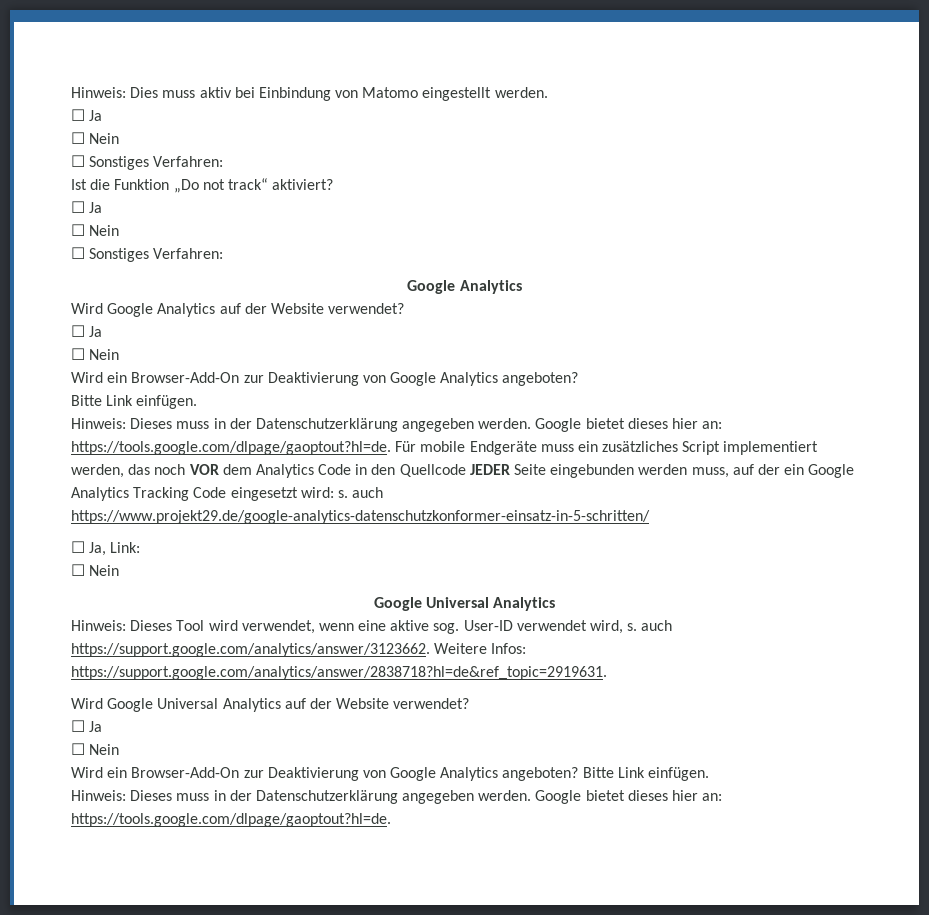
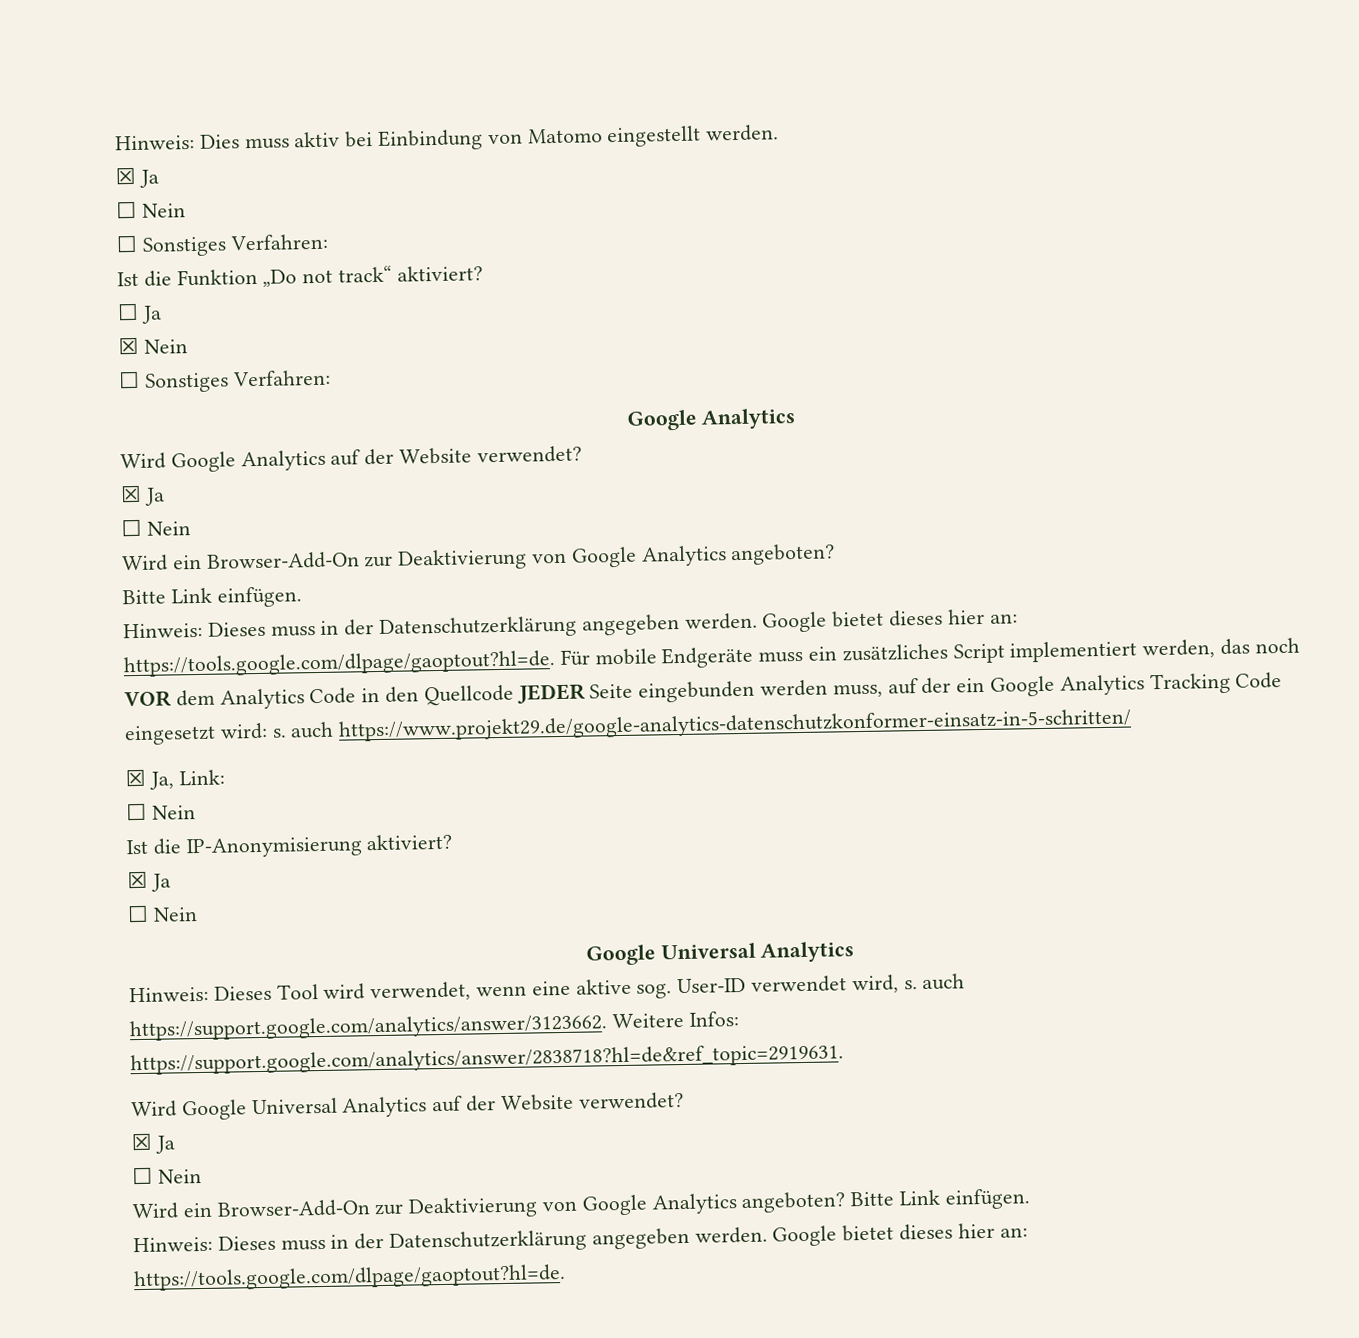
[71,109,85,121] ☐ -> [115,166,136,185] ☒
[71,224,85,236] ☐ -> [118,336,139,355] ☒
[71,325,85,337] ☐ -> [120,484,142,503] ☒
[71,541,85,553] ☐ -> [125,768,146,787] ☒
(120, 570) none -> [126,833,453,859] [127,870,171,892] [127,904,198,923] // Ist die IP-Anonymisierung aktiviert? // ☒ Ja // ☐ Nein
[71,720,85,732] ☐ -> [131,1132,152,1151] ☒

